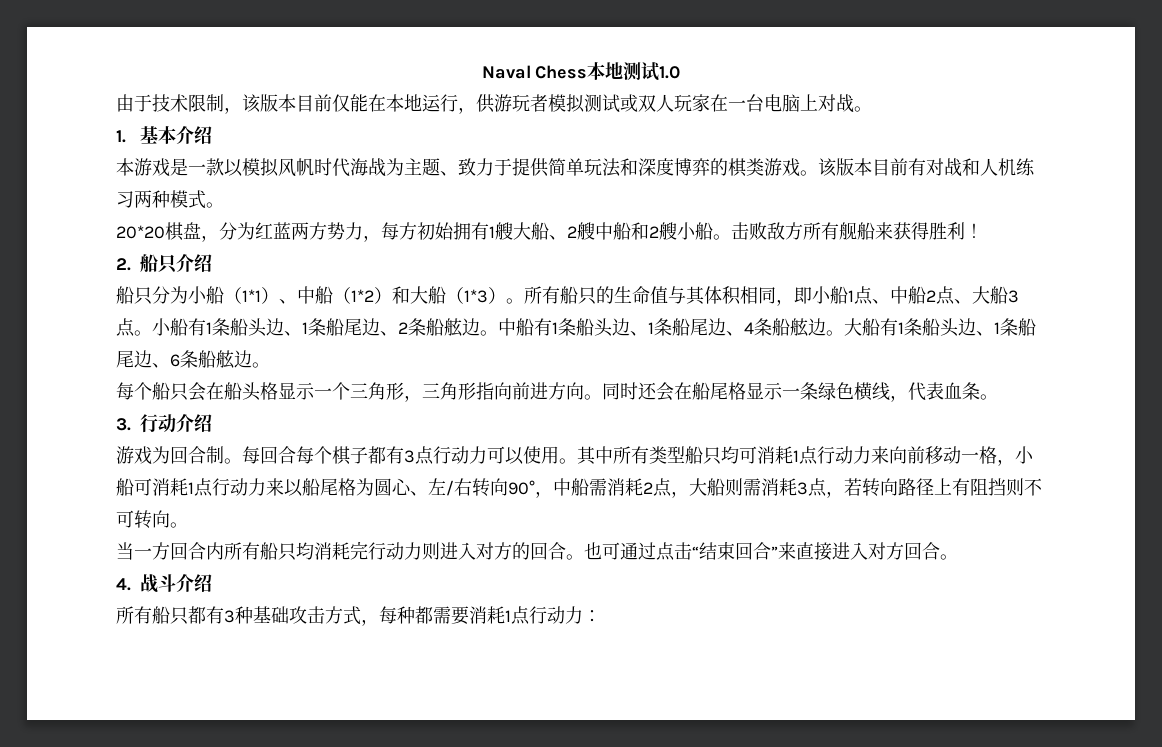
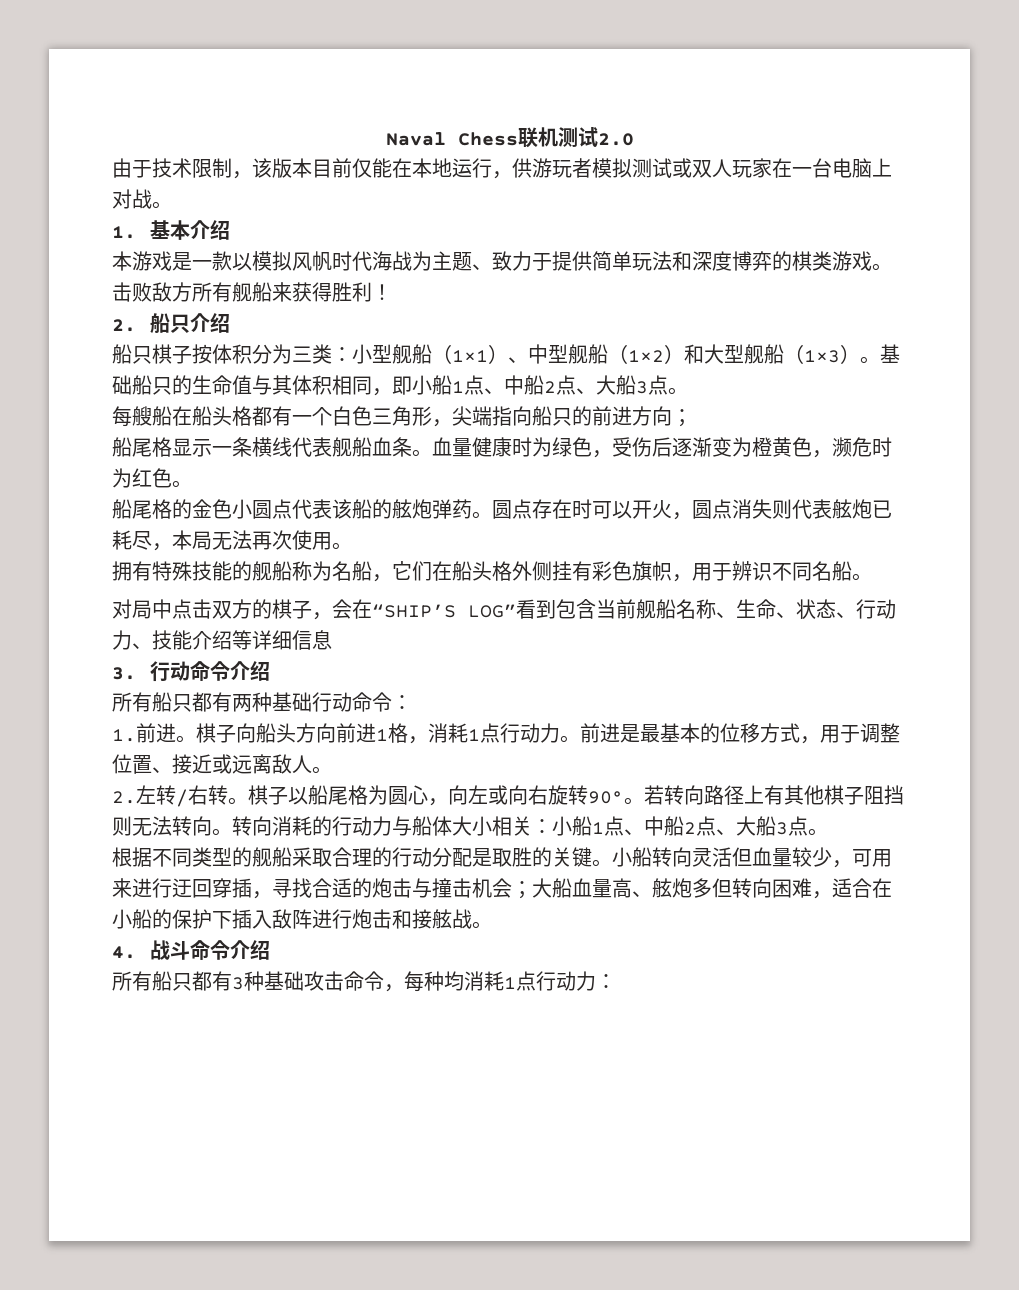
[587,62,681,81] 本地测试1.0 -> [517,127,634,148] 联机测试2.0
[818,158,1035,177] [116,190,224,209] [116,222,731,242] 该版本目前有对战和人机练习两种模式。 // 20*20棋盘，分为红蓝两方势力，每方初始拥有1艘大船、2艘中船和2艘小船。 -> (892, 267) none
[152,286,560,304] 分为小船（1*1）、中船（1*2）和大船（1*3）。所有 -> [152,344,900,364] [112,375,132,395] 棋子按体积分为三类：小型舰船（1×1）、中型舰船（1×2）和大型舰船（1×3）。基础
[152,318,1036,337] [116,350,270,369] [116,382,998,402] 小船有1条船头边、1条船尾边、2条船舷边。中船有1条船头边、1条船尾边、4条船舷边。大船有1条船头边、1条船尾边、6条船舷边。 // 每个船只会在船头格显示一个三角形，三角形指向前进方向。同时还会在船尾格显示一条绿色横线，代表血条。 -> [112,406,692,427] [112,437,892,458] [112,468,192,488] [112,499,892,520] [112,530,352,551] [112,561,872,582] [112,599,896,620] [112,630,332,650] // 每艘船在船头格都有一个白色三角形，尖端指向船只的前进方向； // 船尾格显示一条横线代表舰船血条。血量健康时为绿色，受伤后逐渐变为橙黄色，濒危时为红色。 // 船尾格的金色小圆点代表该船的舷炮弹药。圆点存在时可以开火，圆点消失则代表舷炮已耗尽，本局无法再次使用。 // 拥有特殊技能的舰船称为名船，它们在船头格外侧挂有彩色旗帜，用于辨识不同名船。 // 对局中点击双方的棋子，会在“SHIP’S LOG”看到包含当前舰船名称、生命、状态、行动力、技能介绍等详细信息
[176,414,213,432] [116,446,1034,466] [116,478,1042,498] [116,510,188,529] [116,541,940,561] 介绍 // 游戏为回合制。每回合每个棋子都有3点行动力可以使用。其中所有类型船只均可消耗1点行动力来向前移动一格，小船可消耗1点行动力来以船尾格为圆心、左/右转向90°，中船需消耗2点，大船则需消耗3点，若转向路径上有阻挡则不可转向。 // 当一方回合内所有船只均消耗完行动力则进入对方的回合。也可通过点击“结束回合”来直接进入对方回合 -> [189,661,270,681] [112,692,412,712] [112,723,900,744] [112,754,332,774] [112,785,904,807] [112,816,828,836] [112,847,892,868] [112,878,892,899] [112,909,472,929] 命令介绍 // 所有船只都有两种基础行动命令： // 1.前进。棋子向船头方向前进1格，消耗1点行动力。前进是最基本的位移方式，用于调整位置、接近或远离敌人。 // 2.左转/右转。棋子以船尾格为圆心，向左或向右旋转90°。若转向路径上有其他棋子阻挡则无法转向。转向消耗的行动力与船体大小相关：小船1点、中船2点、大船3点。 // 根据不同类型的舰船采取合理的行动分配是取胜的关键。小船转向灵活但血量较少，可用来进行迂回穿插，寻找合适的炮击与撞击机会；大船血量高、舷炮多但转向困难，适合在小船的保护下插入敌阵进行炮击和接舷战
(177, 583) none -> [189,940,230,960] 命令
[325,606,469,626] 方式，每种都需要 -> [344,971,464,992] 命令，每种均

